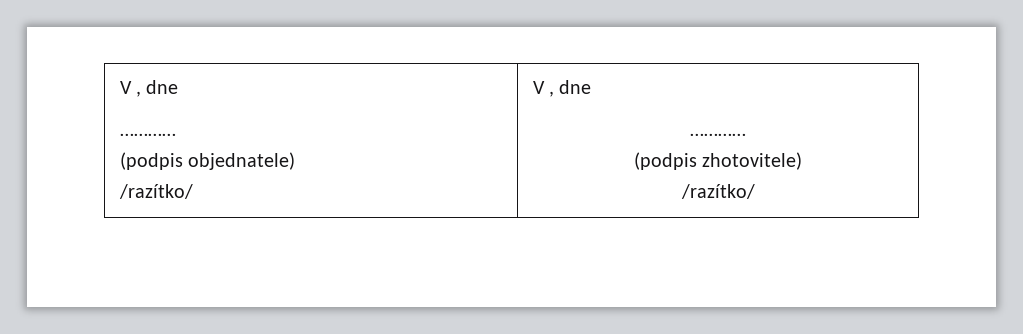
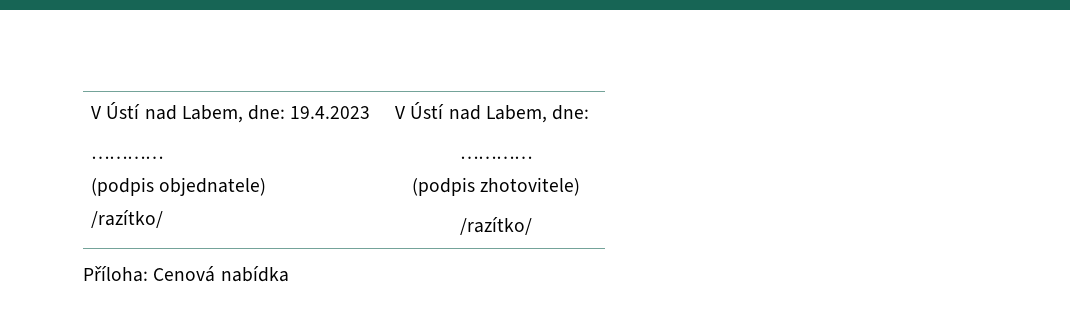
[119,80,179,97] V , dne -> [90,102,371,123] V Ústí nad Labem, dne: 19.4.2023
[549,80,592,97] , dne -> [410,102,590,123] Ústí nad Labem, dne:
(755, 191) none -> [83,266,289,282] // Příloha: Cenová nabídka

